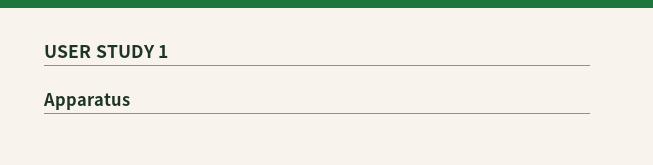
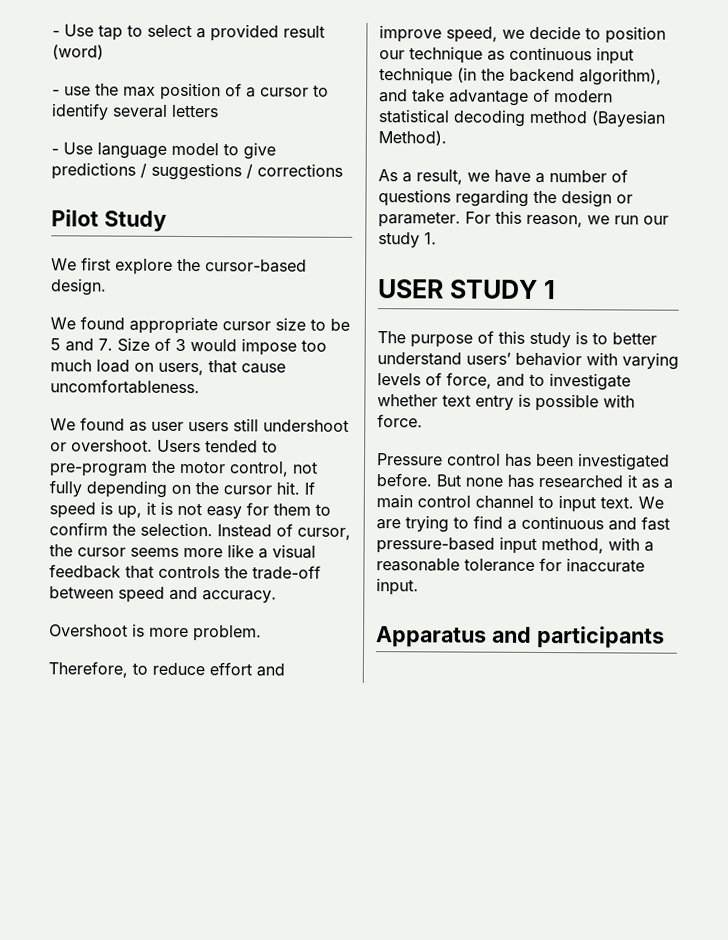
[44,45,169,58] USER STUDY 1 -> [52,24,325,42] [52,44,104,60] [52,82,329,101] [51,103,219,121] [51,142,276,160] [51,162,343,181] [51,209,167,232] [51,257,307,275] [50,278,107,296] [50,316,350,335] [50,337,327,356] [50,359,286,376] [50,379,200,395] [50,417,349,432] [50,439,278,453] [49,460,318,477] [49,480,315,498] [49,501,331,520] [49,522,351,540] [49,544,316,559] [49,564,321,580] [49,586,277,604] [49,623,262,642] [48,661,285,678] [379,25,666,44] [379,46,634,65] [379,67,662,86] [379,88,613,106] [378,109,666,128] [378,130,447,146] [378,169,628,185] [378,189,633,208] [378,210,669,228] [378,232,437,249] [377,279,556,300] [377,330,657,349] [377,351,679,370] [377,372,631,391] [377,393,635,412] [377,414,423,428] [377,453,670,471] [376,473,673,489] [376,494,664,513] [376,515,670,533] [376,536,654,554] [376,557,645,573] [376,578,419,596] - Use tap to select a provided result (word) // - use the max position of a cursor to identify several letters // - Use language model to give predictions / suggestions / corrections // Pilot Study // We first explore the cursor-based design. // We found appropriate cursor size to be 5 and 7. Size of 3 would impose too much load on users, that cause uncomfortableness. // We found as user users still undershoot or overshoot. Users tended to pre-program the motor control, not fully depending on the cursor hit. If speed is up, it is not easy for them to confirm the selection. Instead of cursor, the cursor seems more like a visual feedback that controls the trade-off between speed and accuracy. // Overshoot is more problem. // Therefore, to reduce effort and improve speed, we decide to position our technique as continuous input technique (in the backend algorithm), and take advantage of modern statistical decoding method (Bayesian Method). // As a result, we have a number of questions regarding the design or parameter. For this reason, we run our study 1. // USER STUDY 1 // The purpose of this study is to better understand users’ behavior with varying levels of force, and to investigate whether text entry is possible with force. // Pressure control has been investigated before. But none has researched it as a main control channel to input text. We are trying to find a continuous and fast pressure-based input method, with a reasonable tolerance for inaccurate input.
(130, 101) none -> [491,625,665,649] and participants

